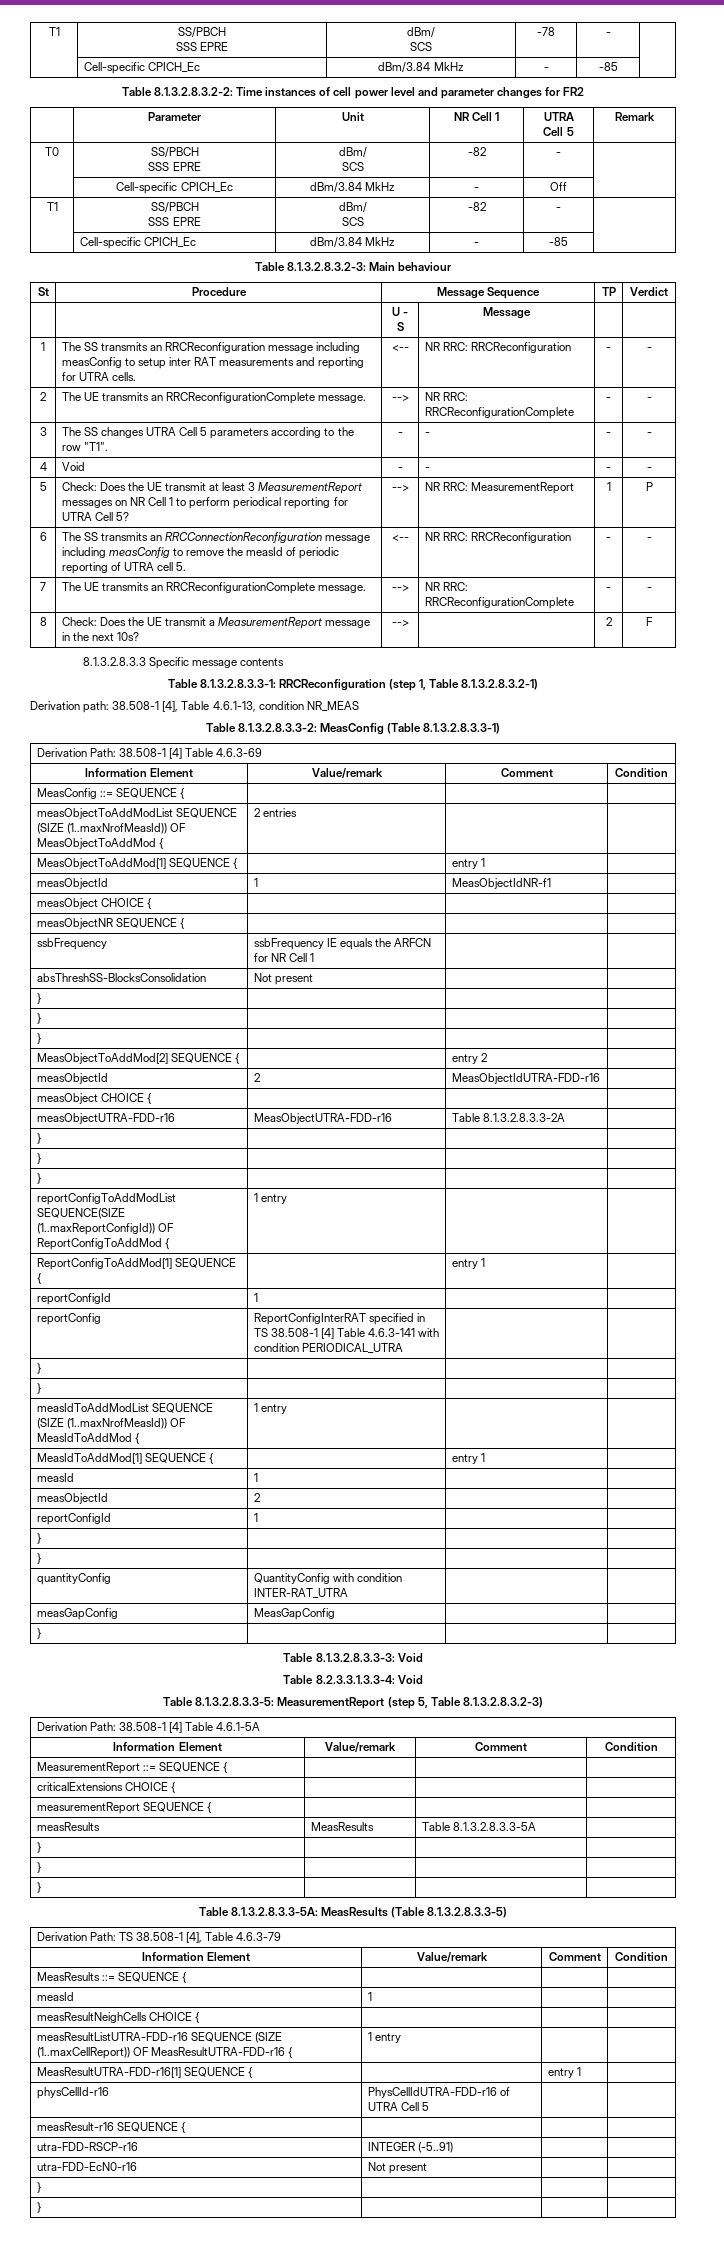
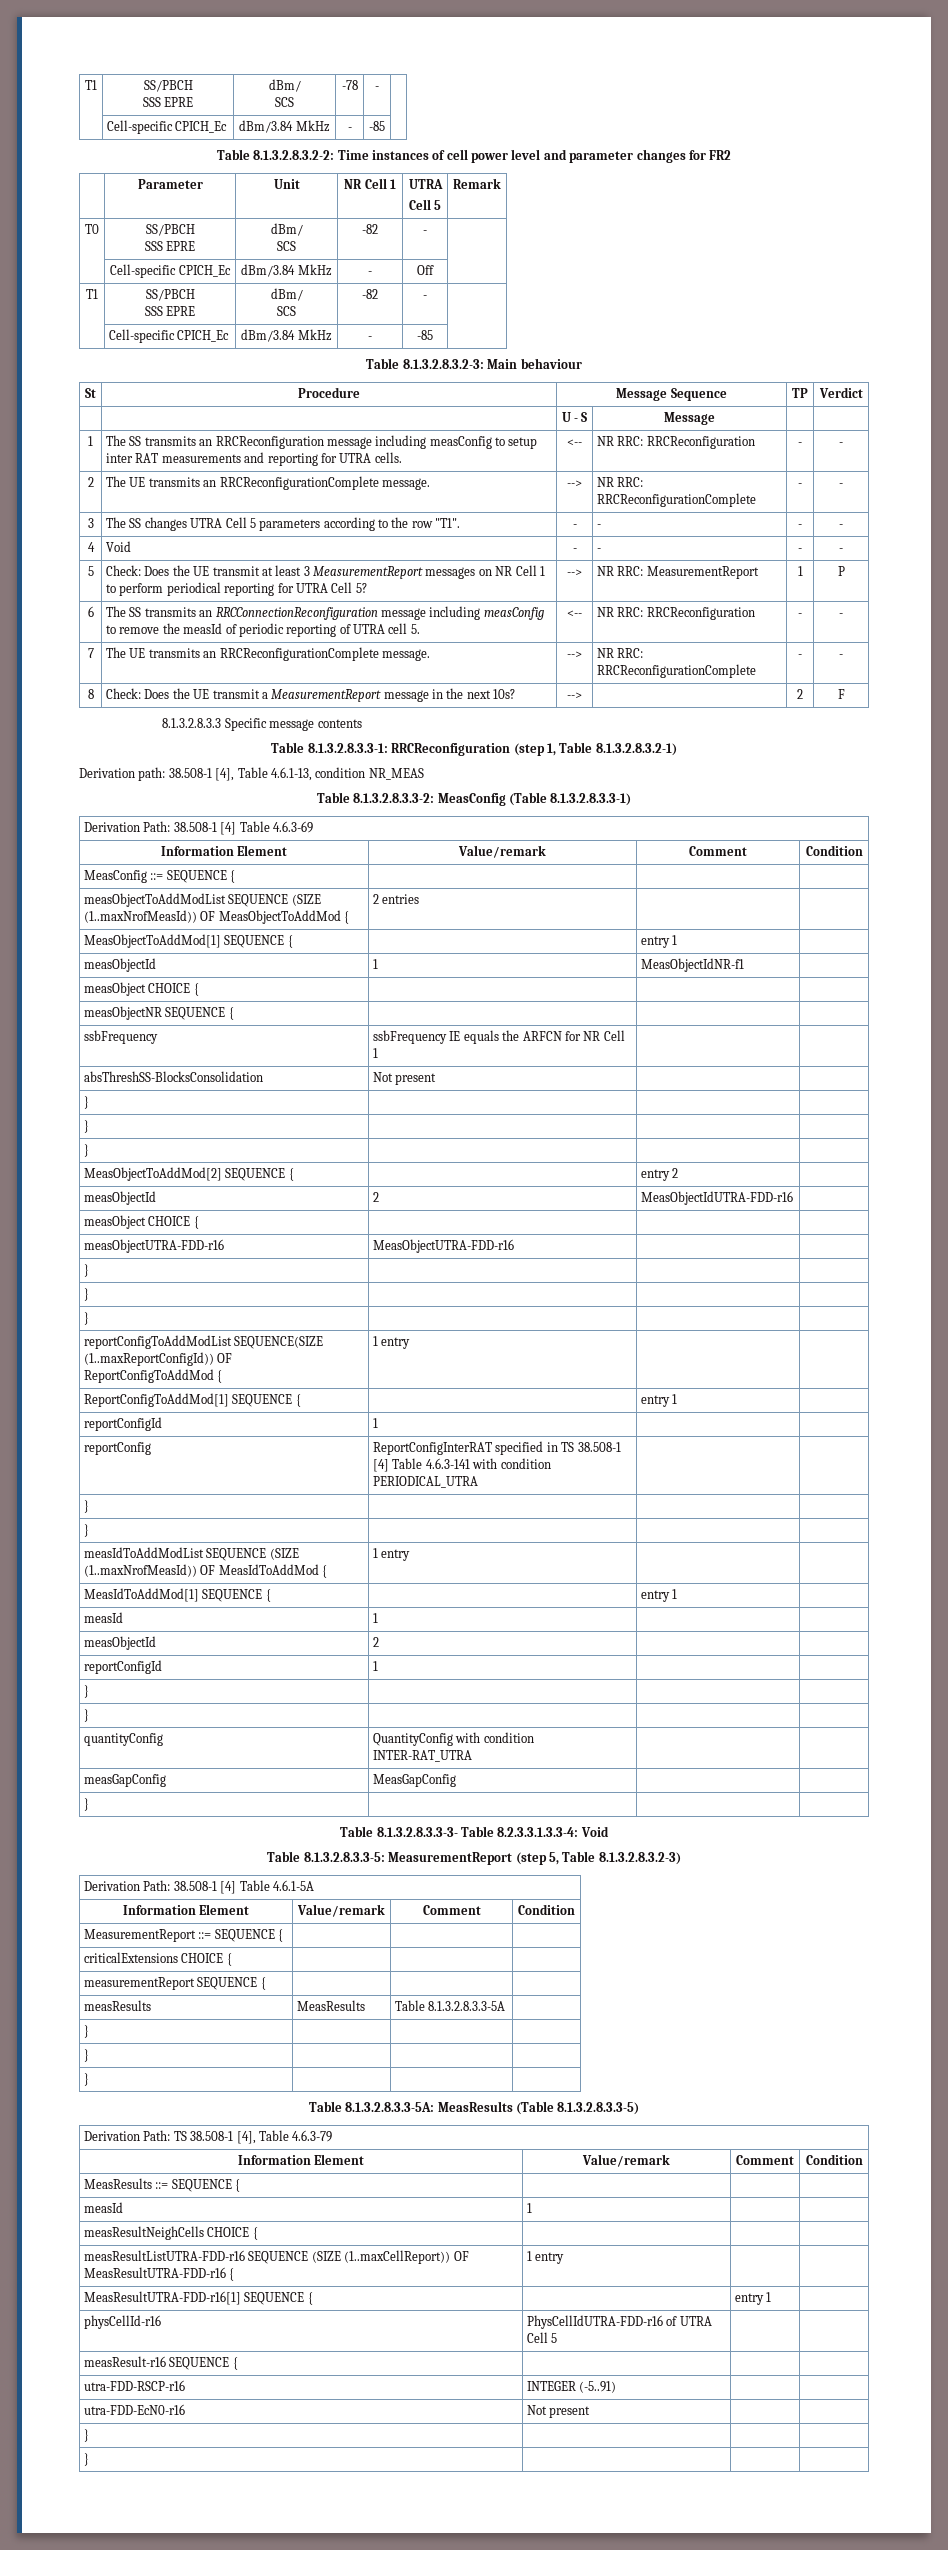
[451,1113,565,1122] Table 8.1.3.2.8.3.3-2A -> (515, 1246) none
[315,1653,423,1662] 8.1.3.2.8.3.3-3: Void // -> [376,1827,458,1837] 8.1.3.2.8.3.3-3-

